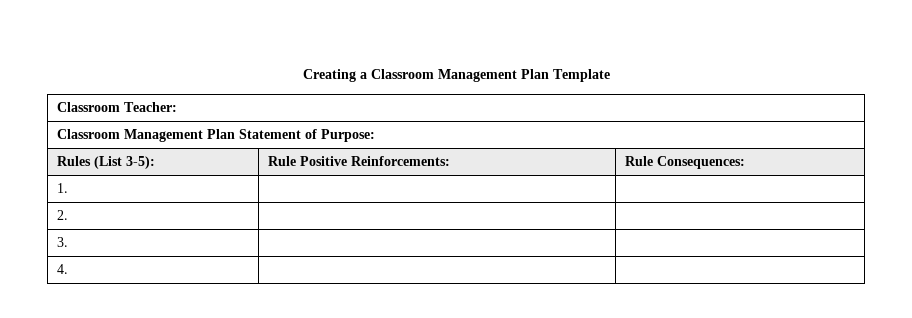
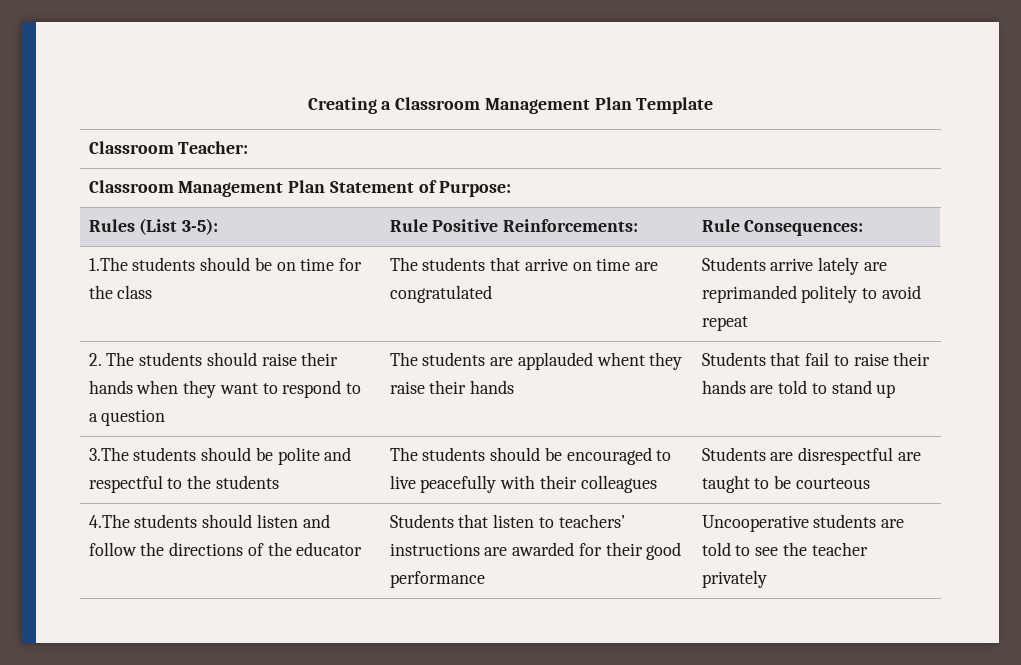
[57,183,69,193] [57,210,69,220] [57,237,69,247] [57,264,69,274] 1. | | // 2. | | // 3. | | // 4. | | -> [88,257,362,271] [88,285,153,299] [389,257,658,271] [389,285,492,303] [701,257,887,275] [701,285,921,303] [701,316,748,331] [88,352,339,366] [88,380,361,398] [88,409,166,426] [389,352,683,370] [389,380,515,394] [701,352,931,366] [701,380,896,398] [88,447,352,465] [88,475,279,493] [389,447,672,465] [389,475,657,493] [701,447,921,465] [701,475,870,493] [88,514,330,528] [88,542,363,556] [389,514,625,528] [389,542,682,560] [389,571,485,588] [701,514,905,532] [701,542,868,556] [701,570,767,588] 1.The students should be on time for the class | The students that arrive on time are congratulated | Students arrive lately are reprimanded politely to avoid repeat // 2. The students should raise their hands when they want to respond to a question | The students are applauded whent they raise their hands | Students that fail to raise their hands are told to stand up // 3.The students should be polite and respectful to the students | The students should be encouraged to live peacefully with their colleagues | Students are disrespectful are taught to be courteous // 4.The students should listen and follow the directions of the educator | Students that listen to teachers’ instructions are awarded for their good performance | Uncooperative students are told to see the teacher privately

